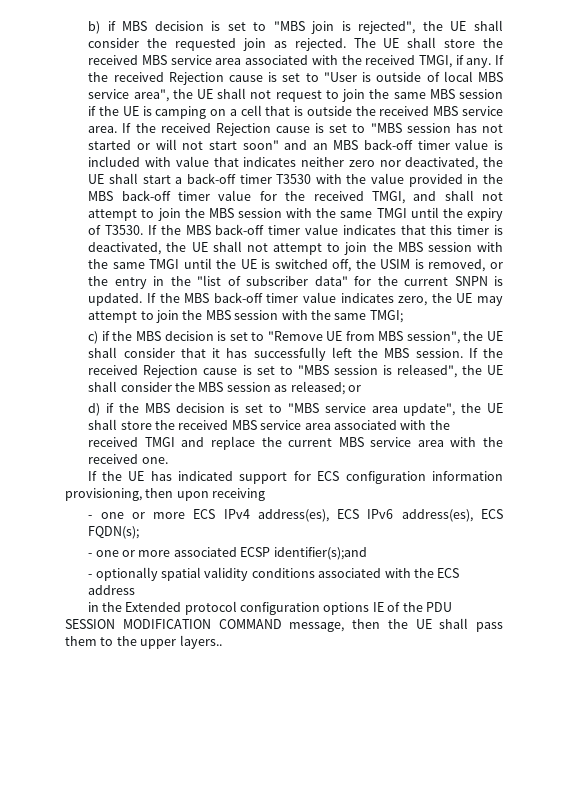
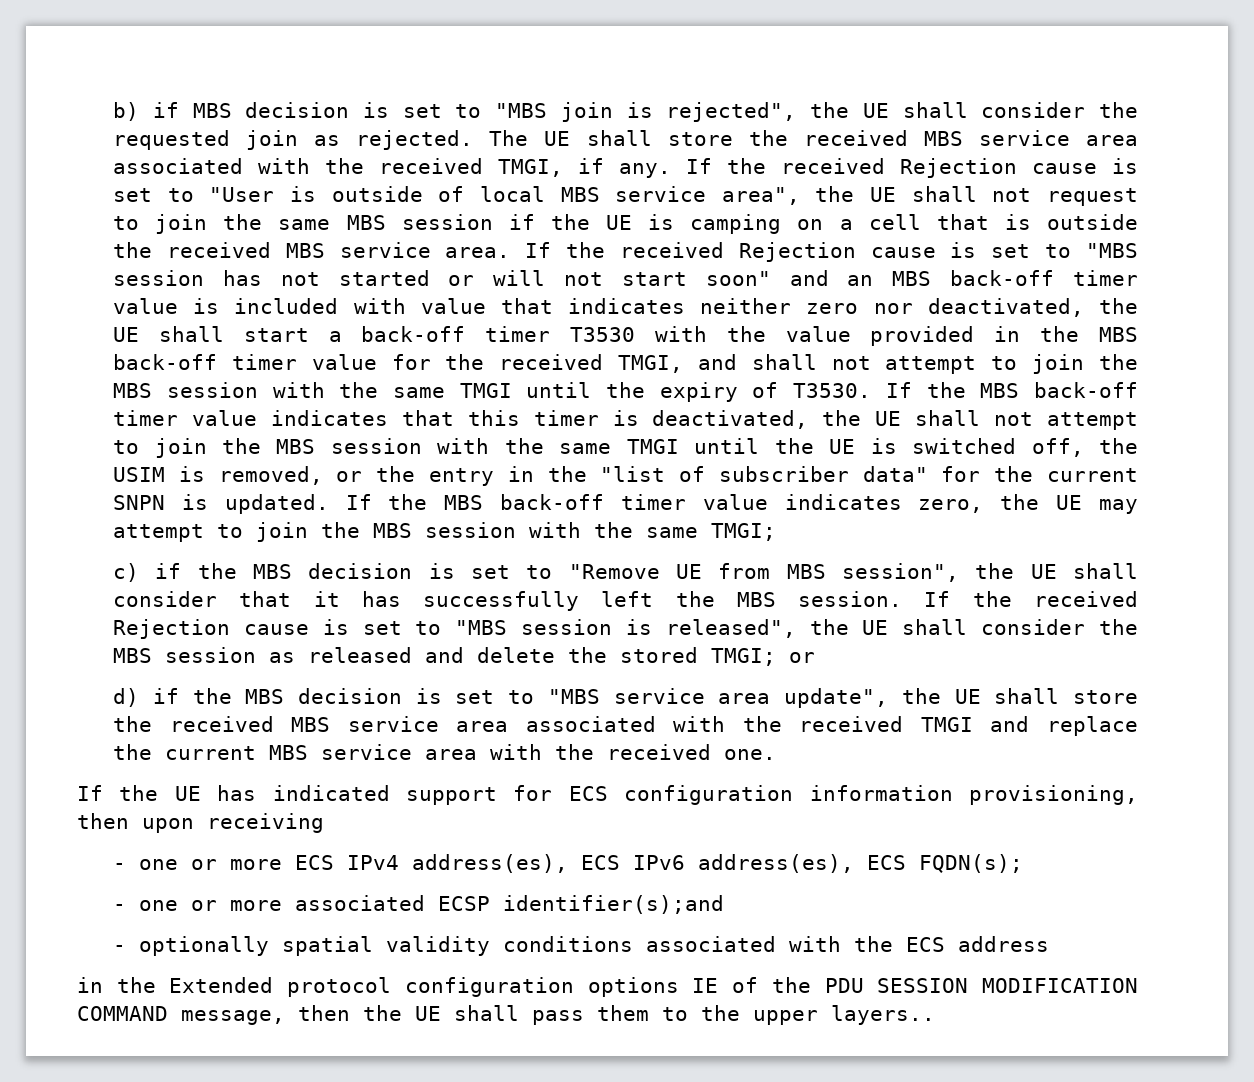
[290,381,345,395] released; -> [308,647,777,666] released and delete the stored TMGI;

